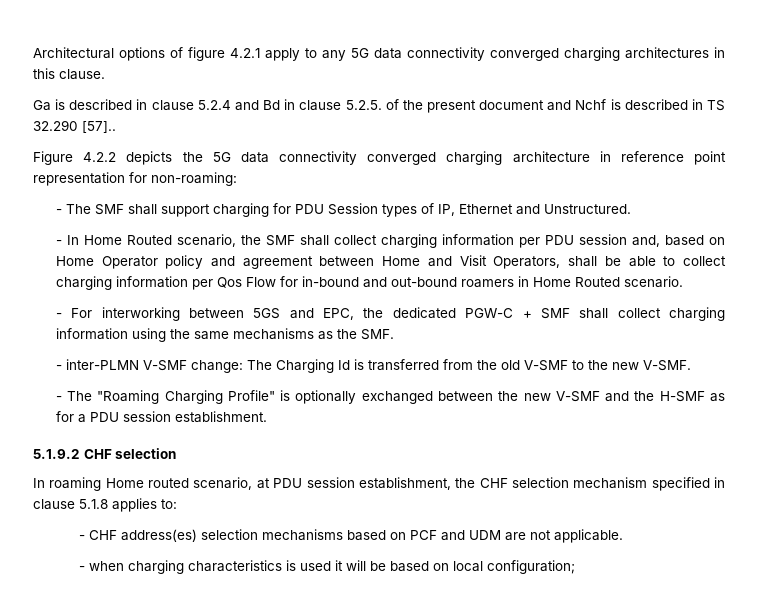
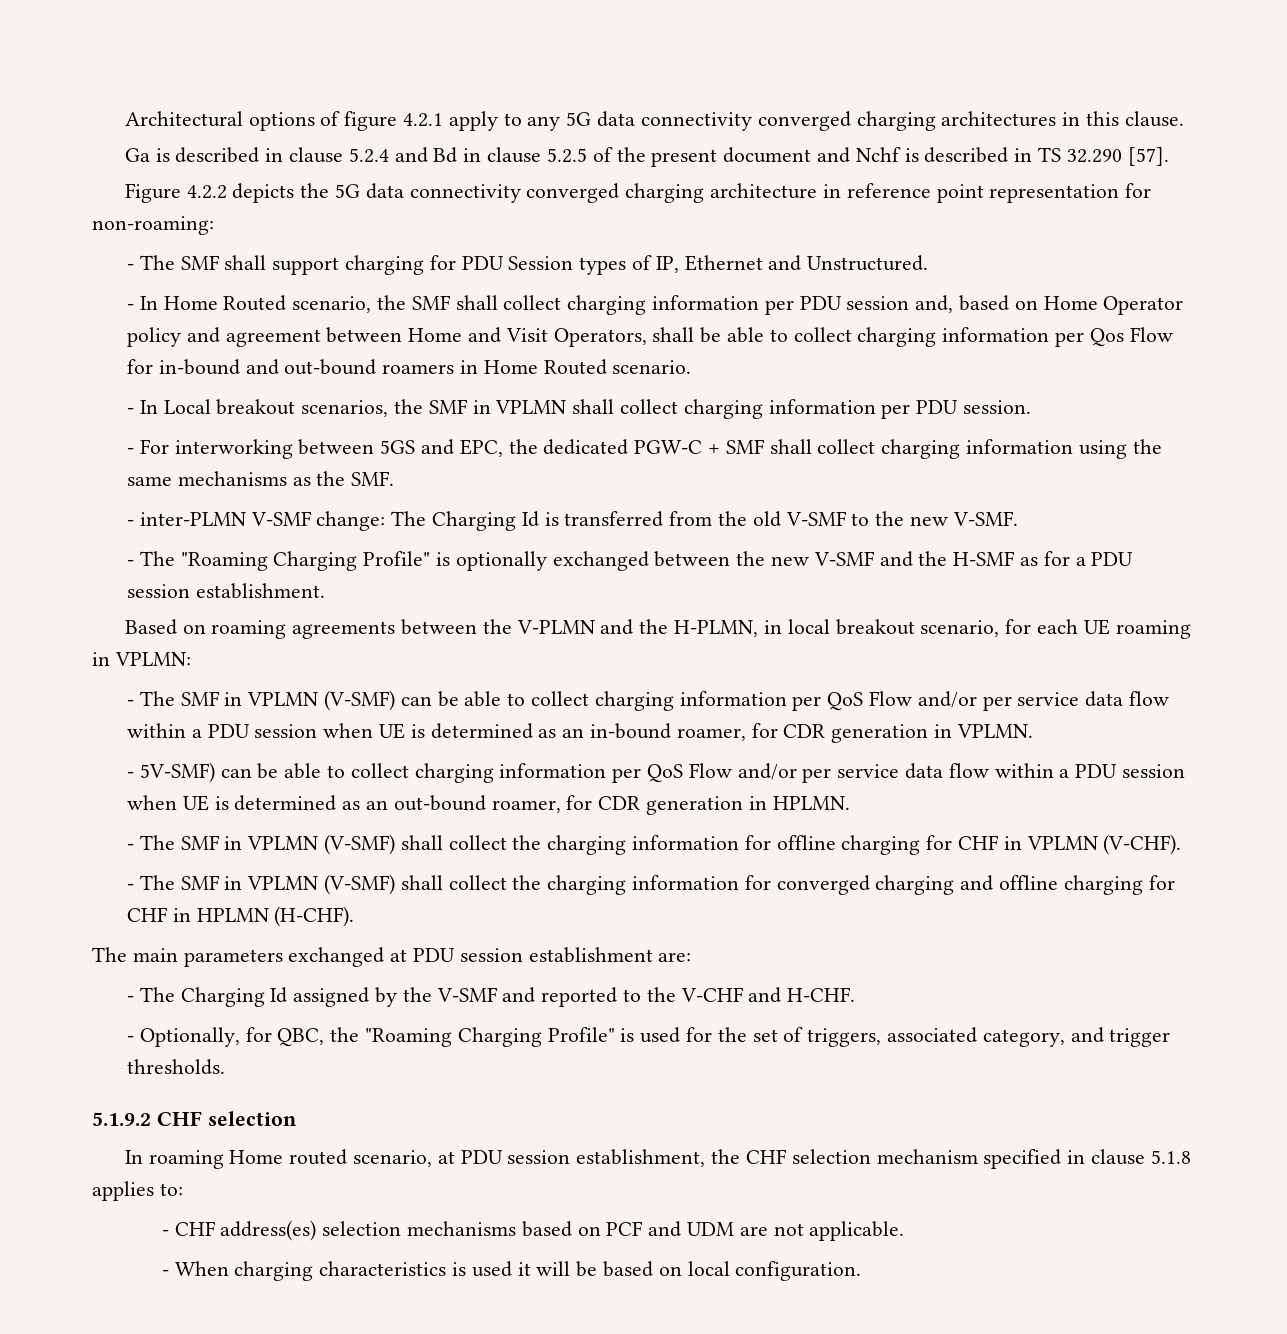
[345,100,382,110] 5.2.5. -> [546,148,587,163] 5.2.5
[82,121,116,133] [57].. -> [1127,147,1169,166] [57].
(683, 282) none -> [126,399,1031,419] // - In Local breakout scenarios, the SMF in VPLMN shall collect charging information per PDU session.
(267, 417) none -> [124,619,1191,639] [92,652,191,666] [126,690,1169,711] [126,723,1033,743] [126,762,1185,783] [126,795,850,815] [126,834,1182,855] [126,874,1175,895] [126,906,355,927] [92,947,692,967] [126,987,856,1007] [126,1027,1171,1047] [126,1059,225,1075] // Based on roaming agreements between the V-PLMN and the H-PLMN, in local breakout scenario, for each UE roaming in VPLMN: // - The SMF in VPLMN (V-SMF) can be able to collect charging information per QoS Flow and/or per service data flow within a PDU session when UE is determined as an in-bound roamer, for CDR generation in VPLMN. // - 5V-SMF) can be able to collect charging information per QoS Flow and/or per service data flow within a PDU session when UE is determined as an out-bound roamer, for CDR generation in HPLMN. // - The SMF in VPLMN (V-SMF) shall collect the charging information for offline charging for CHF in VPLMN (V-CHF). // - The SMF in VPLMN (V-SMF) shall collect the charging information for converged charging and offline charging for CHF in HPLMN (H-CHF). // The main parameters exchanged at PDU session establishment are: // - The Charging Id assigned by the V-SMF and reported to the V-CHF and H-CHF. // - Optionally, for QBC, the "Roaming Charging Profile" is used for the set of triggers, associated category, and trigger thresholds.
[88,561,124,571] when -> [174,1261,229,1276] When
[486,560,575,574] configuration; -> [735,1261,862,1281] configuration.

